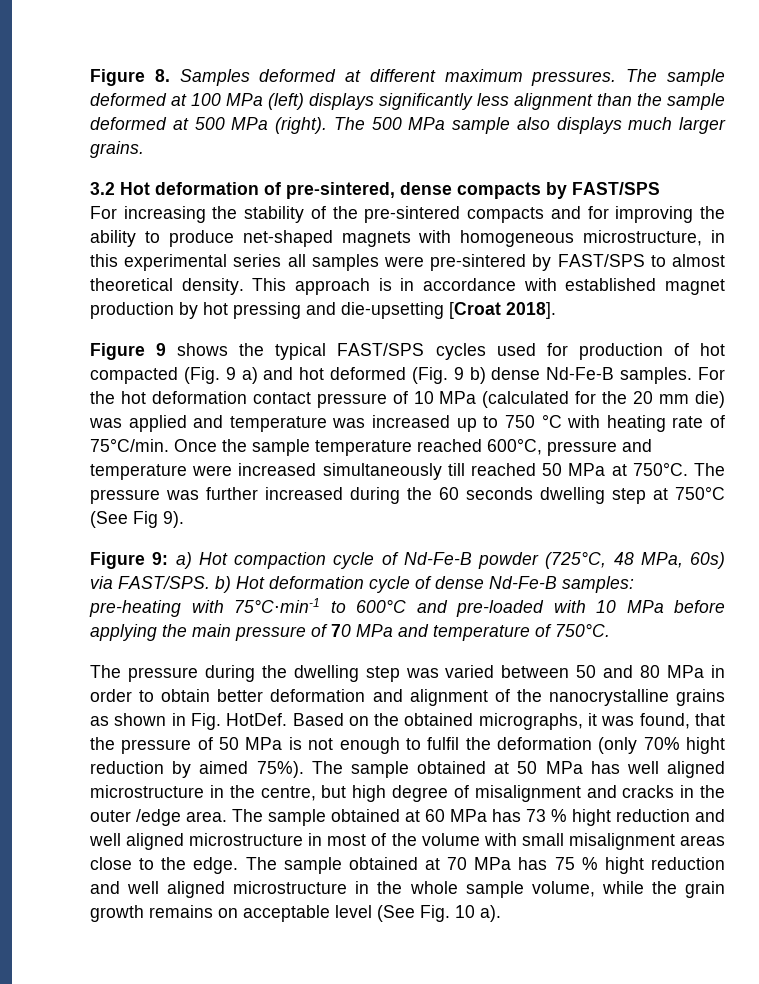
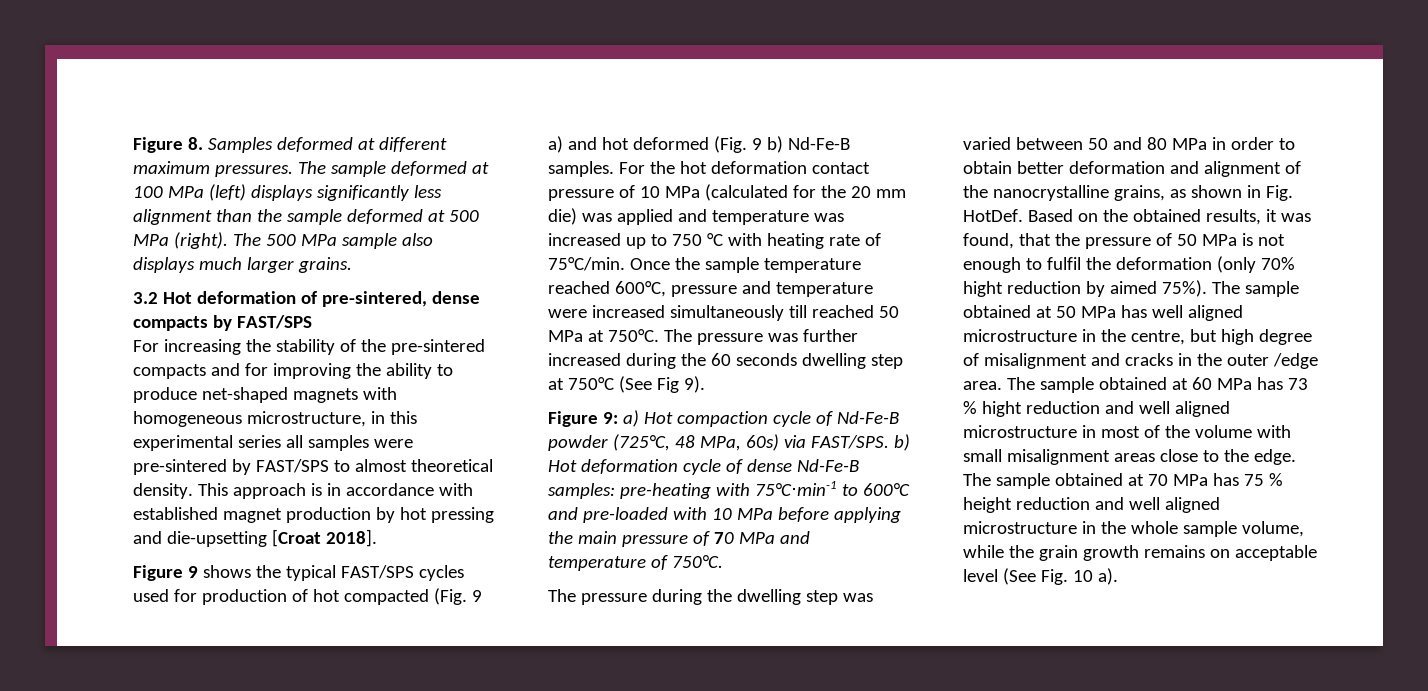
[491,367,541,380] dense -> (783, 144) none
[676,689,726,706] grains -> [1113,185,1165,201] grains,
[478,713,583,730] micrographs, -> [1205,209,1261,225] results,
[604,857,644,874] hight -> [963,497,1012,513] height

